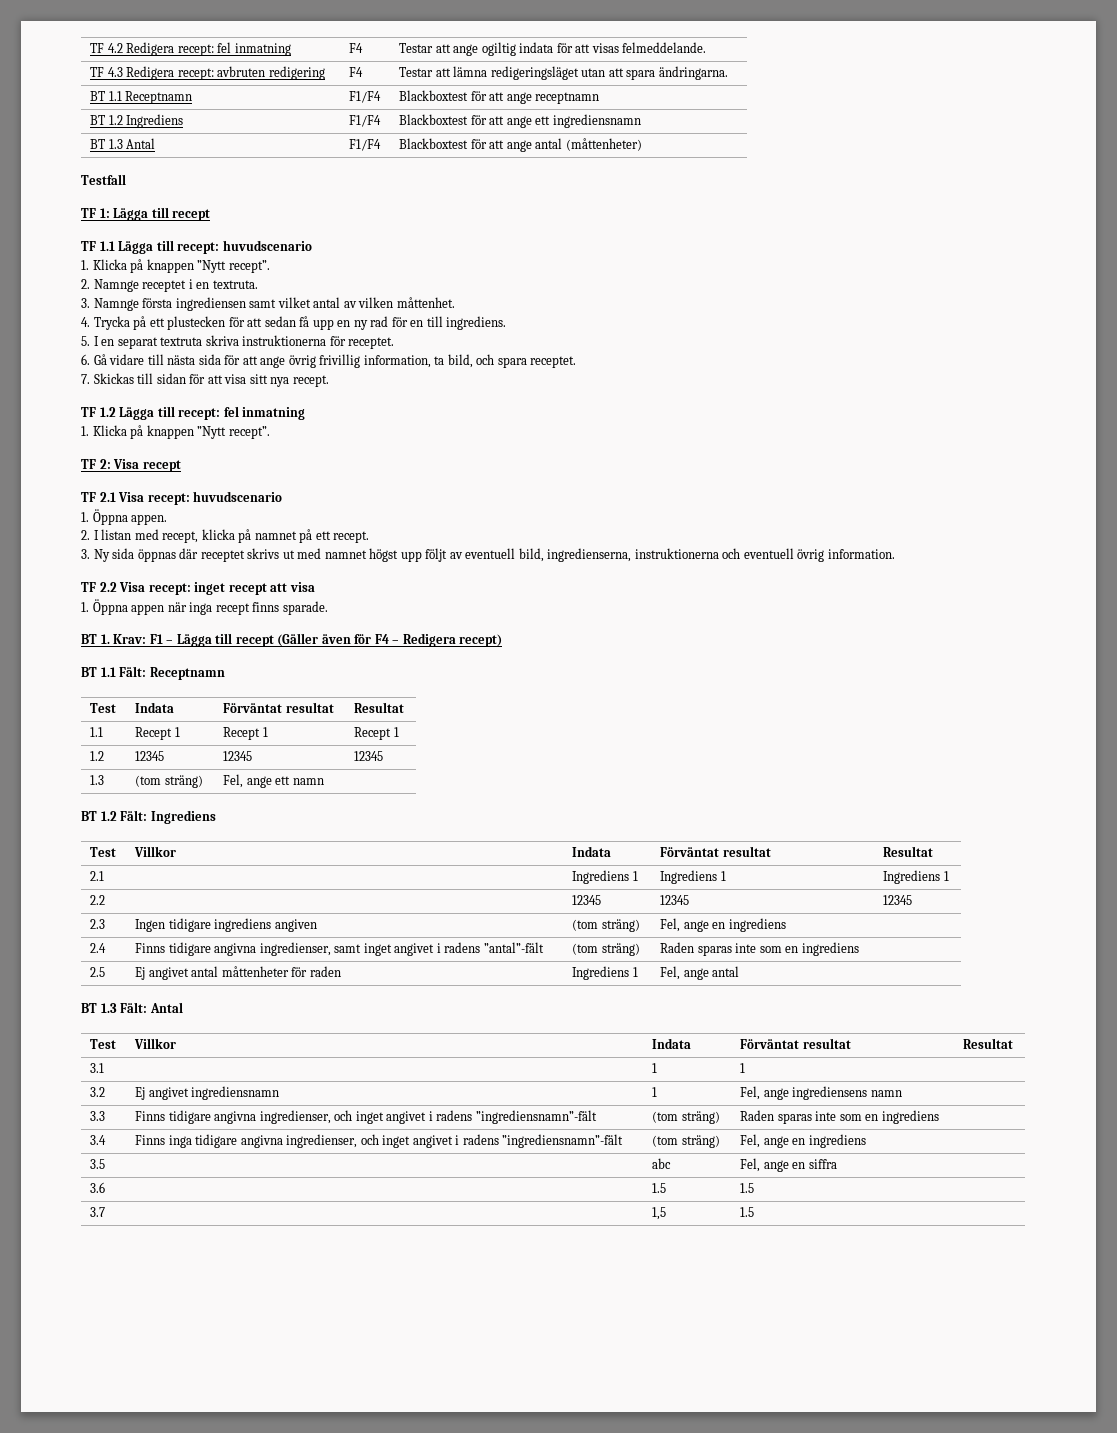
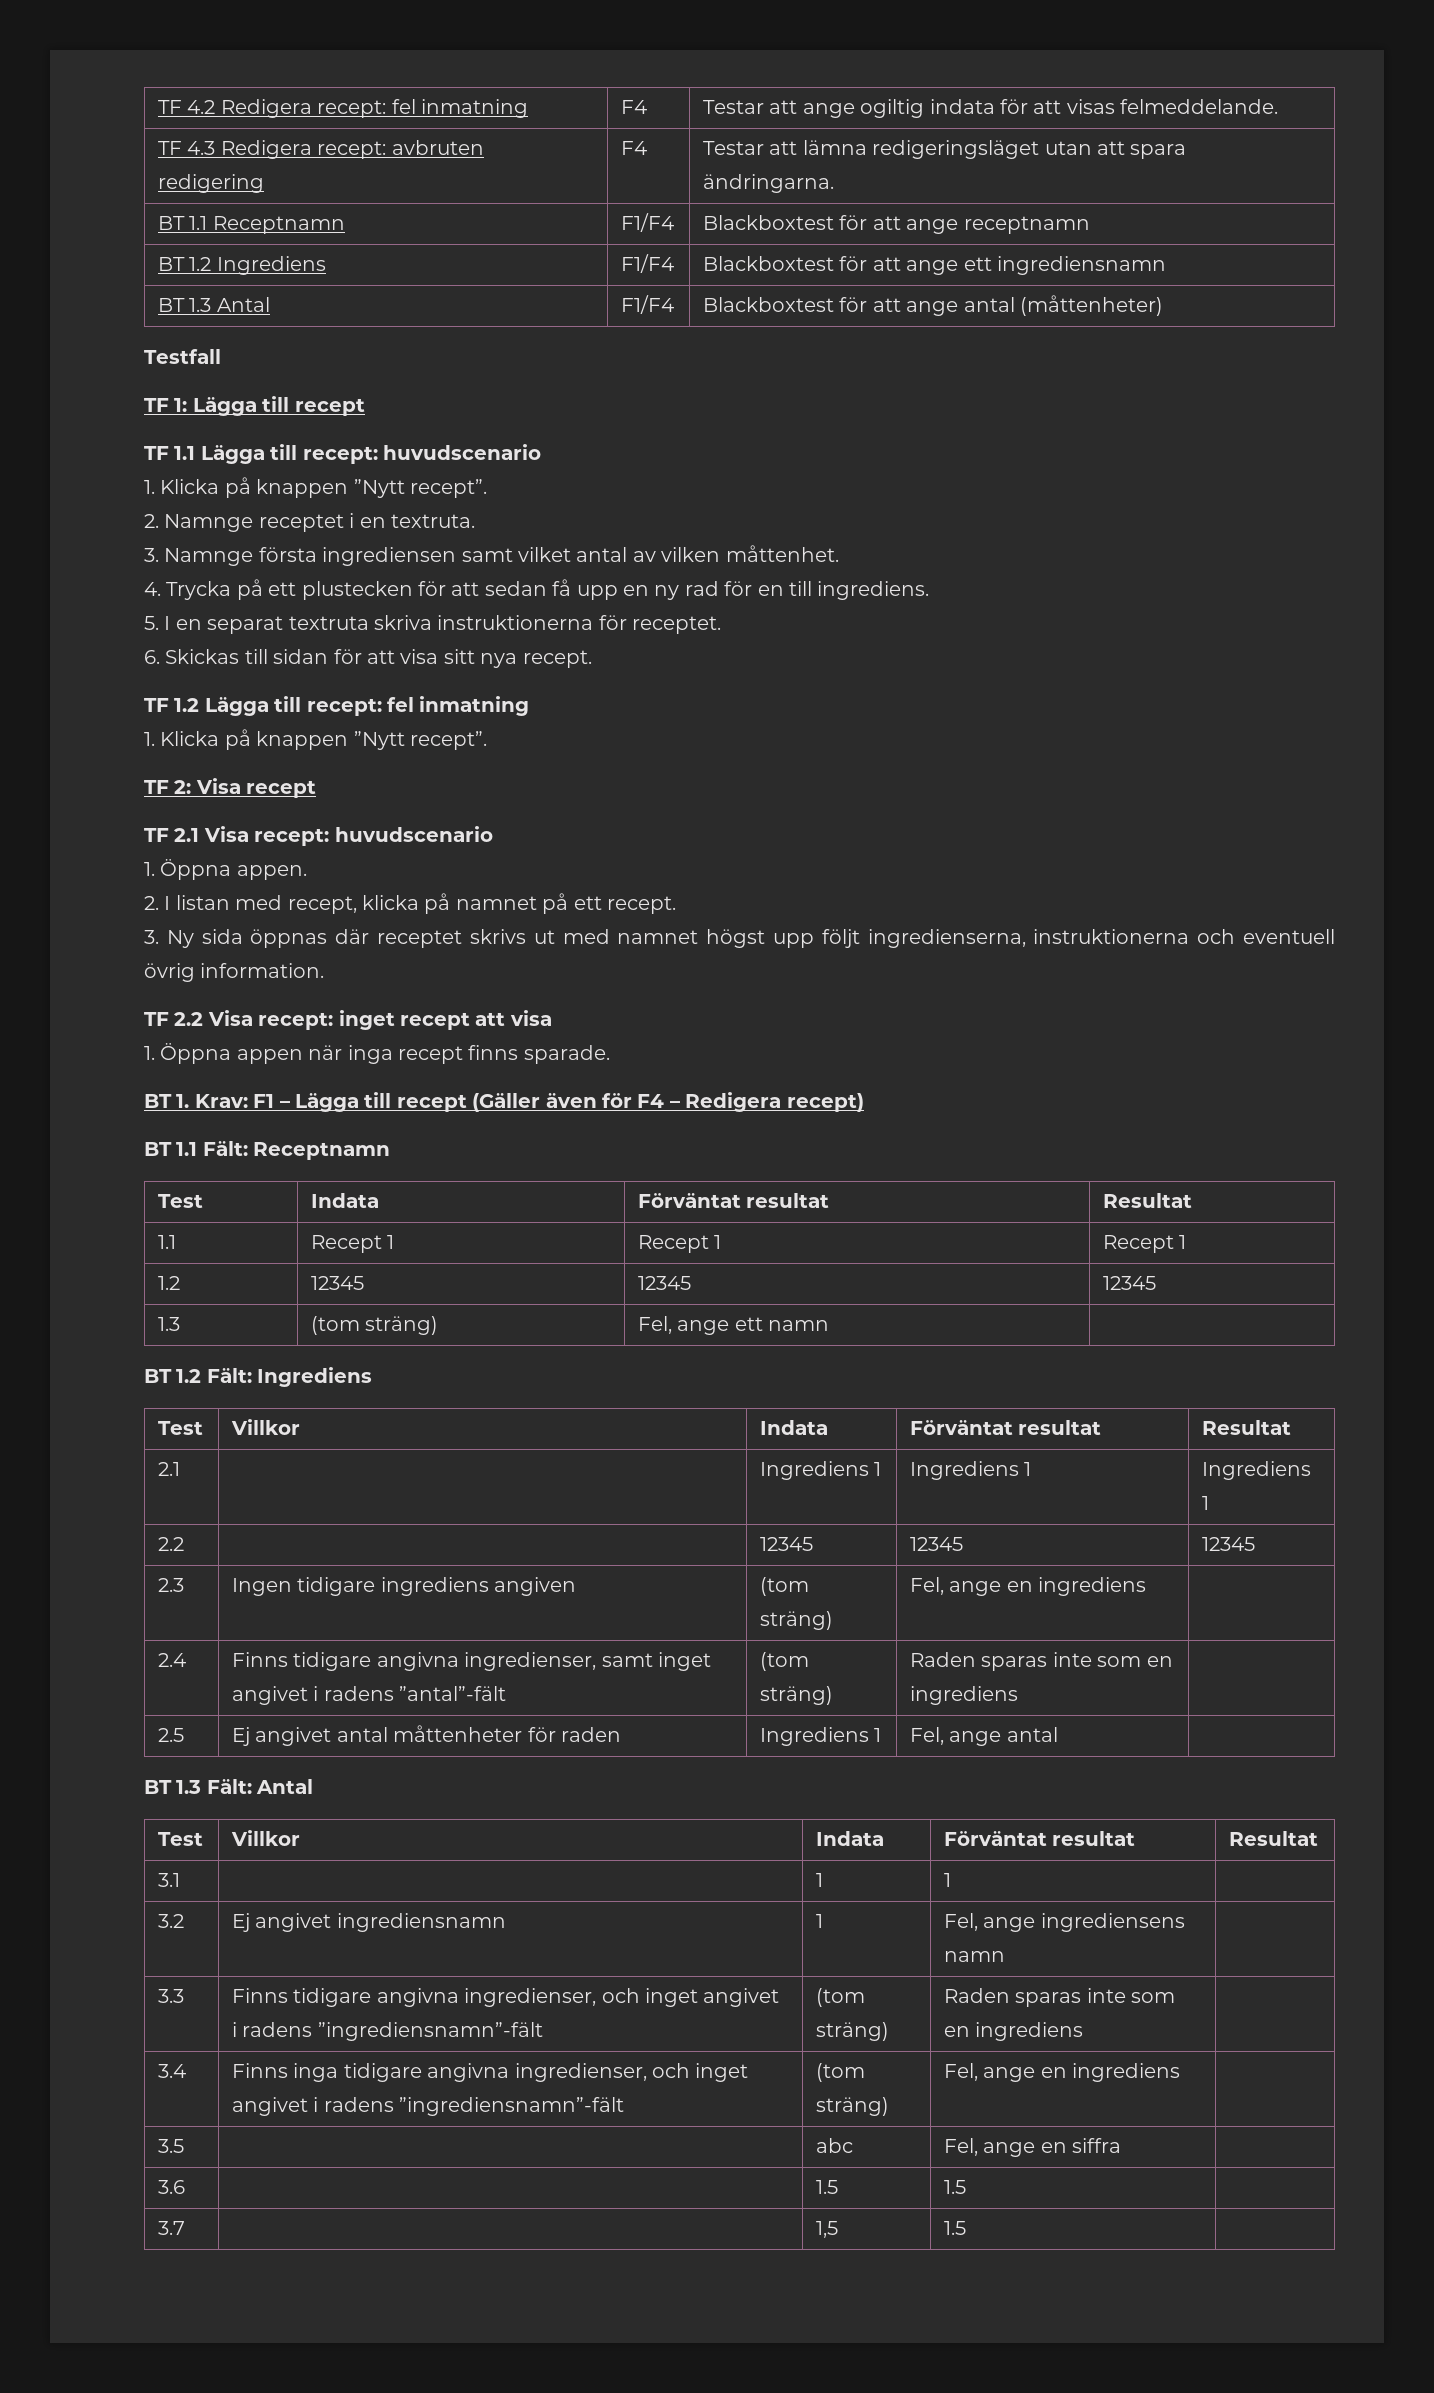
[93,354,577,368] [81,374,90,384] Gå vidare till nästa sida för att ange övrig frivillig information, ta bild, och spara receptet. // 7. -> (160, 657) none
[449,548,544,562] av eventuell bild, -> (860, 938) none

